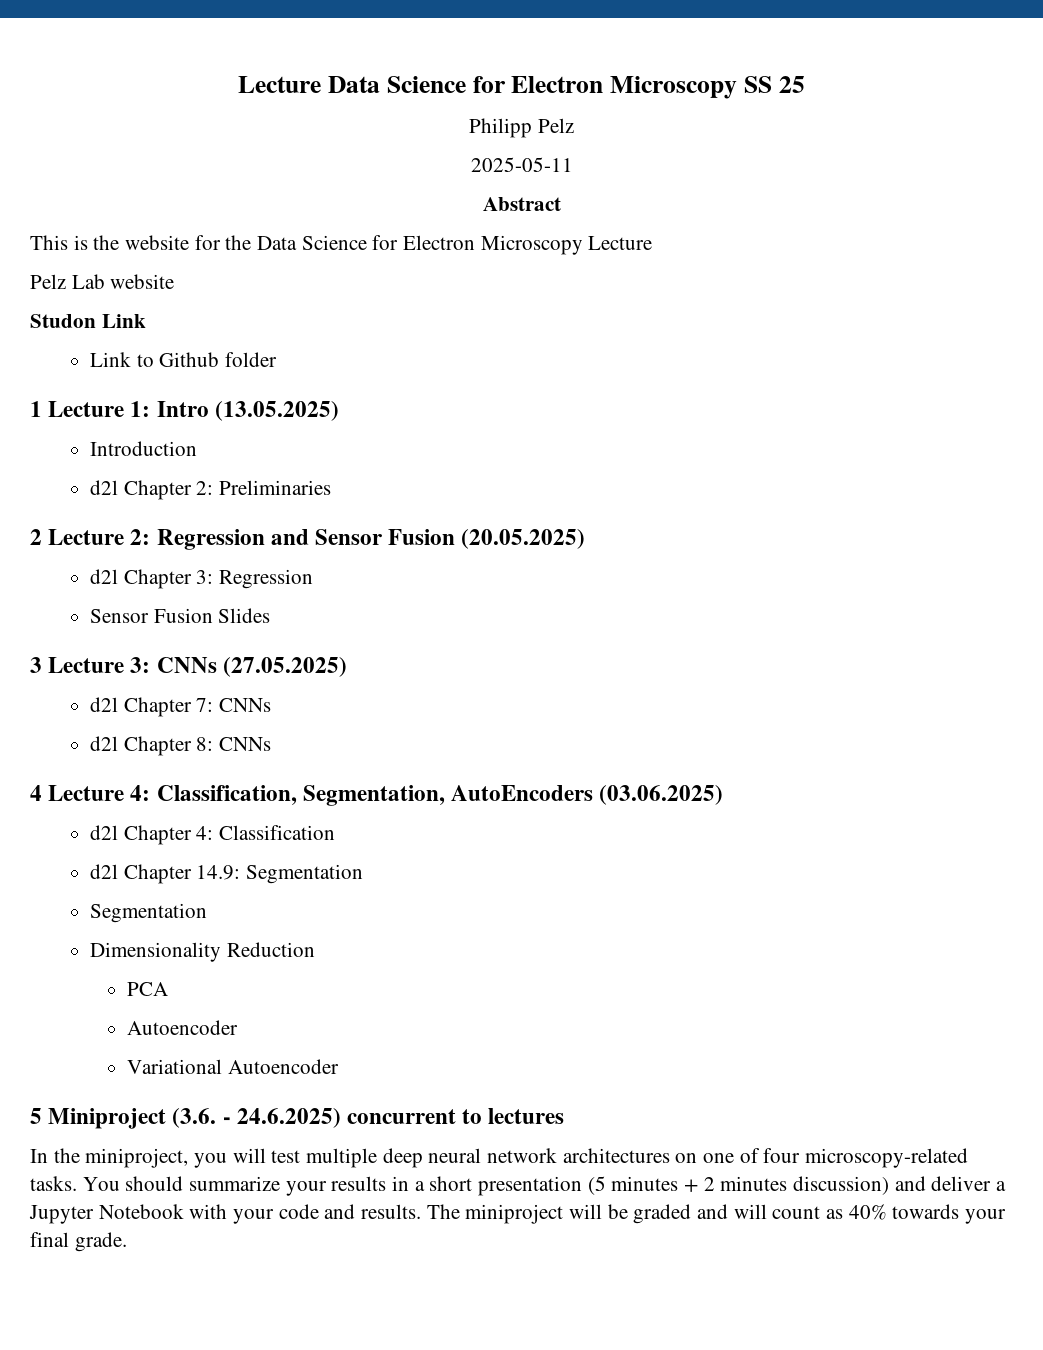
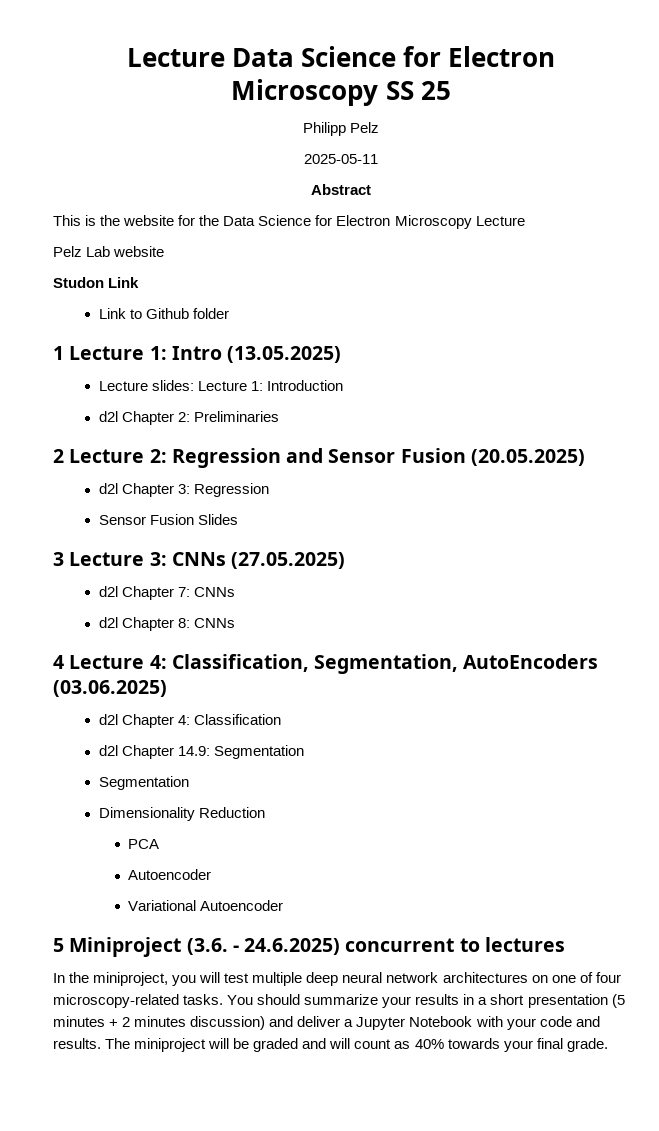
(339, 411) none -> [98,380,264,391] Lecture slides: Lecture 1:

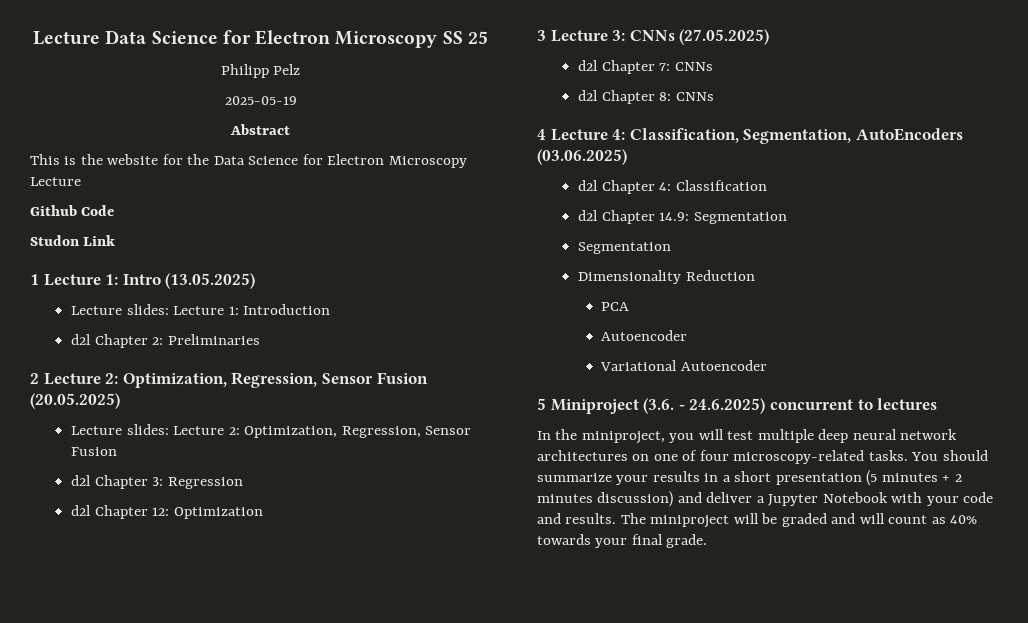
[304,154,378,164] 2025-05-11 -> [224,96,297,105] 2025-05-19
[53,246,165,257] Pelz Lab website -> [30,205,115,216] Github Code
[98,308,230,319] // Link to Github folder -> (116, 240) none
[171,448,324,468] Regression and -> [122,372,318,388] Optimization, Regression,
(585, 457) none -> [71,424,472,438] [71,447,118,456] // Lecture slides: Lecture 2: Optimization, Regression, Sensor Fusion
[98,514,238,525] Sensor Fusion Slides -> [71,505,263,519] d2l Chapter 12: Optimization

